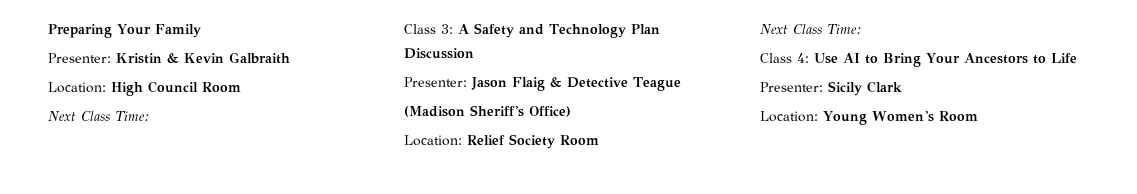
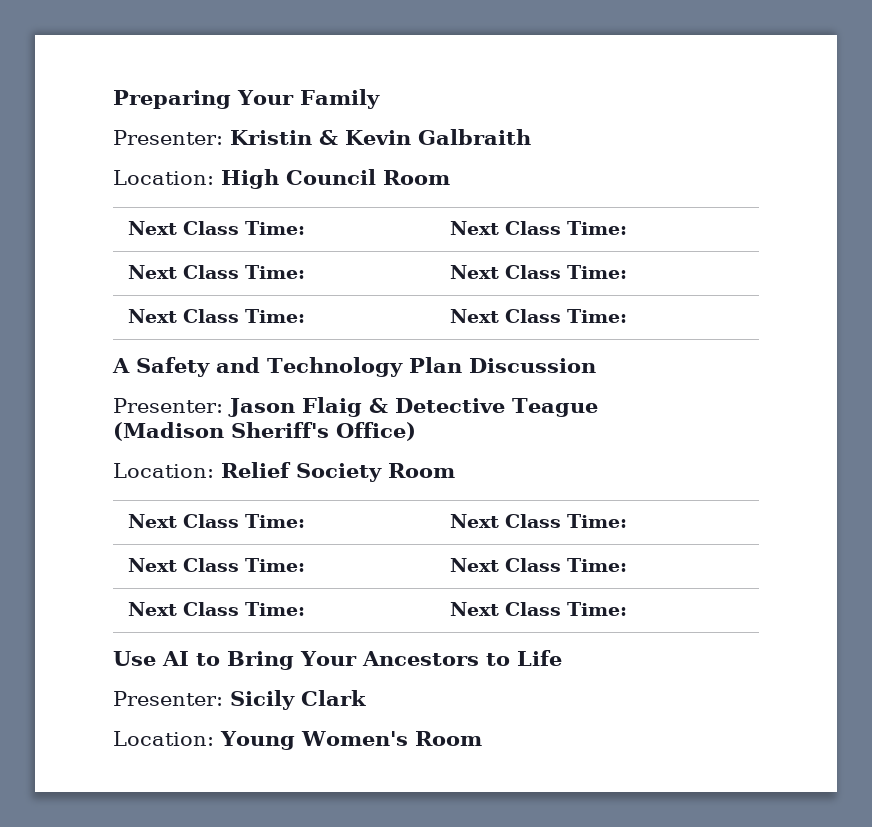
[48,111,150,121] [404,24,453,34] // Next Class Time: // Class 3: -> [128,221,306,235] [450,221,628,235] [128,265,306,279] [450,265,628,279] [128,309,306,323] [450,309,628,323] // Next Class Time: | Next Class Time: // Next Class Time: | Next Class Time: // Next Class Time: | Next Class Time: //
[760,24,862,34] [760,53,809,63] // Next Class Time: // Class 4: -> [128,514,306,528] [450,514,628,528] [128,558,306,572] [450,558,628,572] [128,602,306,616] [450,602,628,616] // Next Class Time: | Next Class Time: // Next Class Time: | Next Class Time: // Next Class Time: | Next Class Time: //

